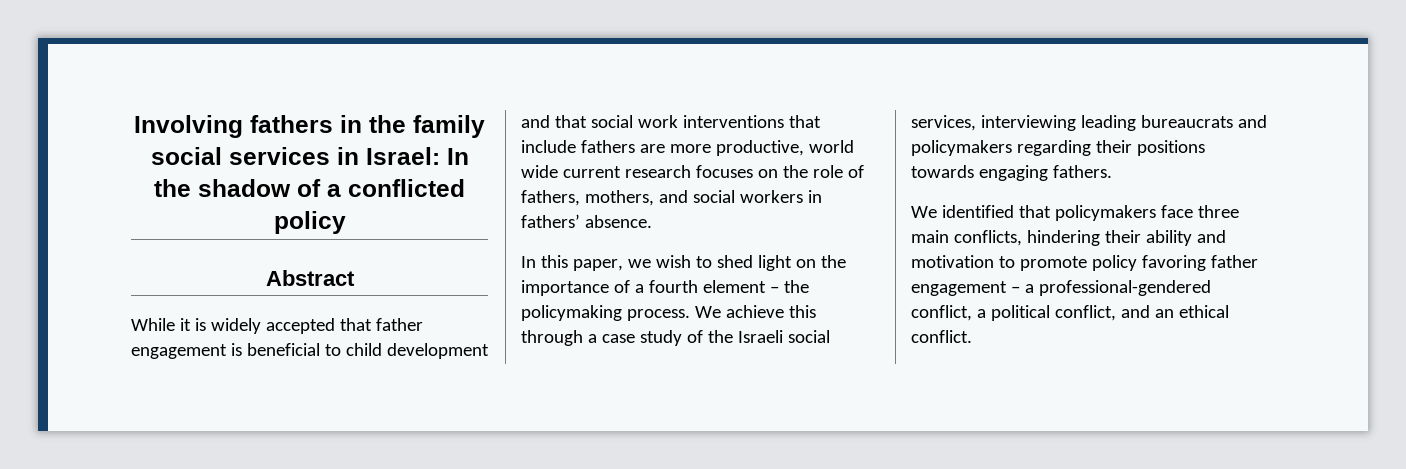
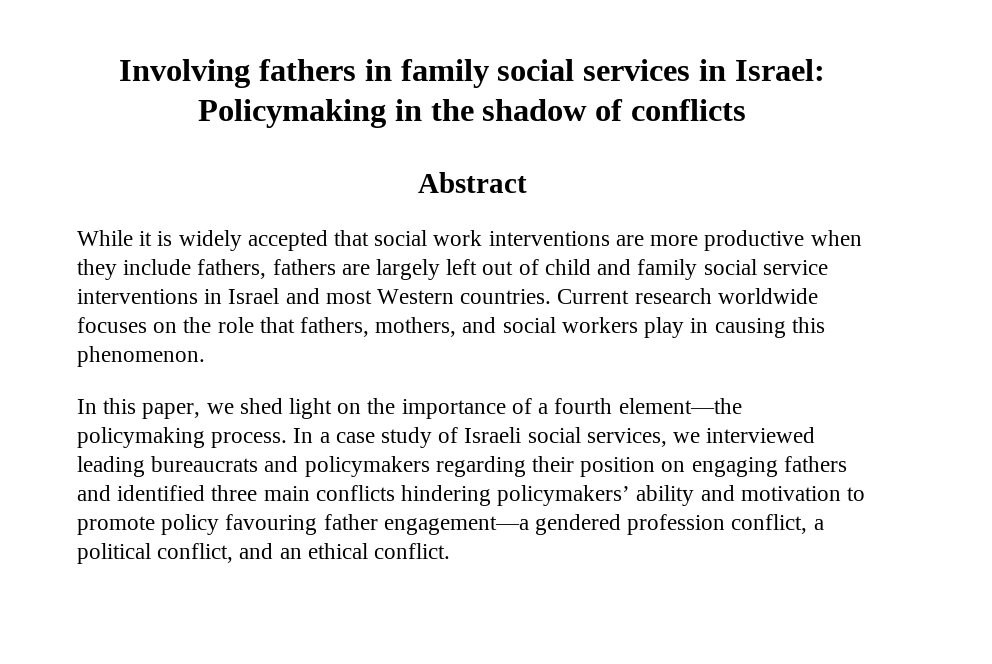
[369,115,406,133] the -> (392, 70) none
[446,148,469,165] In -> [198,99,422,128] Policymaking in
[327,179,465,197] [273,211,346,234] a conflicted policy -> [630,99,746,121] conflicts
[375,318,423,331] [131,343,489,359] [521,115,821,128] [521,140,854,156] [521,165,691,178] father engagement is beneficial to child development and that social work interventions that include fathers are more productive, world wide current research -> [374,230,862,251] [77,259,828,280] [77,288,818,304] social work interventions are more productive when they include fathers, fathers are largely left out of child and family social service interventions in Israel and most Western countries. Current research worldwide
[847,165,864,178] of -> [259,317,295,333] that
[807,190,822,203] [521,214,652,228] in fathers’ absence. -> [644,317,825,338] [77,346,205,367] play in causing this phenomenon.
[655,255,712,268] wish to -> (234, 408) none
[702,280,809,293] [521,305,816,321] [521,330,583,346] element – the policymaking process. We achieve this through -> [618,398,742,414] [77,427,314,448] element—the policymaking process. In
[707,330,733,343] the -> (459, 435) none
[980,115,1076,131] interviewing -> [673,427,816,443] we interviewed
[1136,140,1205,156] [911,165,1112,181] [911,205,1239,221] [911,230,1141,246] positions towards engaging fathers. // We identified that policymakers face three main conflicts, hindering their -> [580,456,847,477] [77,485,631,506] position on engaging fathers and identified three main conflicts hindering policymakers’
[1141,255,1258,271] [911,280,1211,296] favoring father engagement – a professional-gendered -> [225,514,726,535] favouring father engagement—a gendered profession

